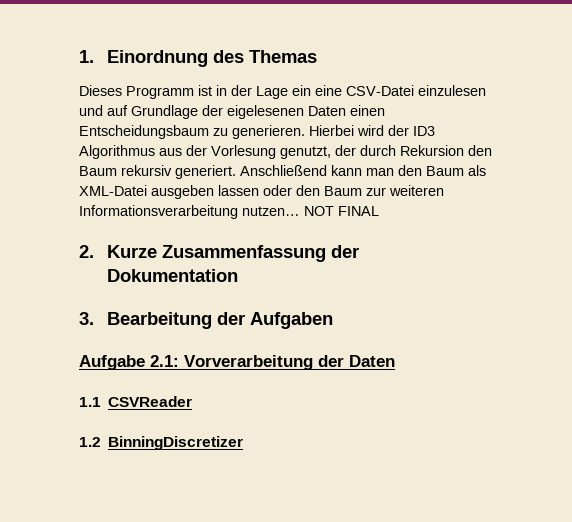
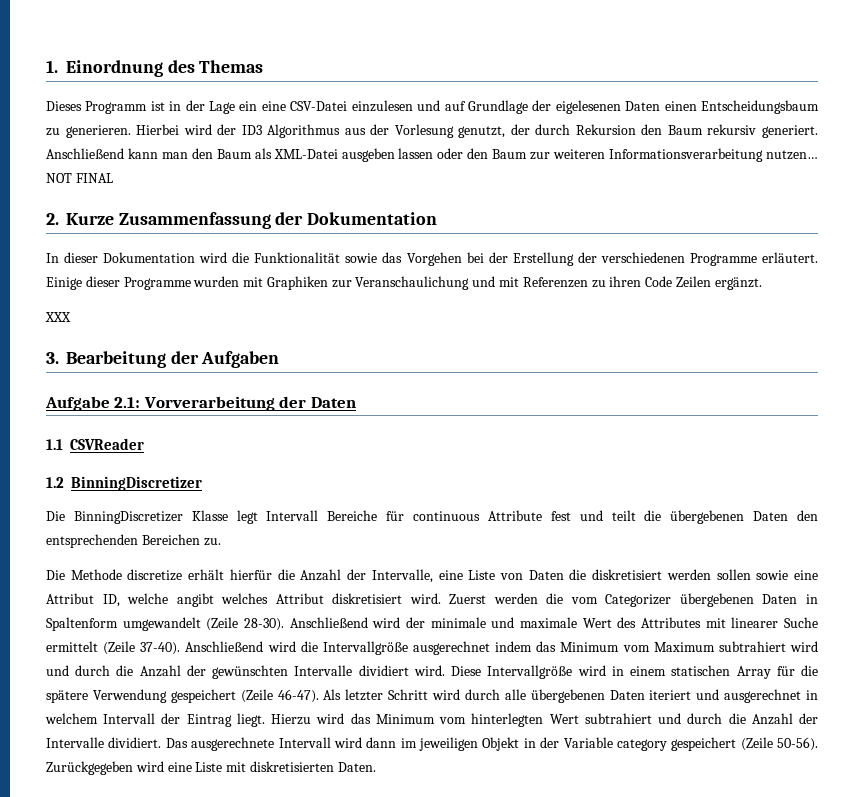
(238, 275) none -> [46,252,819,266] [46,276,762,290] [45,312,71,322] // In dieser Dokumentation wird die Funktionalität sowie das Vorgehen bei der Erstellung der verschiedenen Programme erläutert. Einige dieser Programme wurden mit Graphiken zur Veranschaulichung und mit Referenzen zu ihren Code Zeilen ergänzt. // XXX
(244, 443) none -> [46,510,819,524] [46,534,221,548] [46,569,818,583] [46,593,818,607] [46,617,818,631] [46,641,818,655] [46,665,819,679] [46,689,818,703] [45,713,819,727] [46,737,818,751] [46,761,376,775] // Die BinningDiscretizer Klasse legt Intervall Bereiche für continuous Attribute fest und teilt die übergebenen Daten den entsprechenden Bereichen zu. // Die Methode discretize erhält hierfür die Anzahl der Intervalle, eine Liste von Daten die diskretisiert werden sollen sowie eine Attribut ID, welche angibt welches Attribut diskretisiert wird. Zuerst werden die vom Categorizer übergebenen Daten in Spaltenform umgewandelt (Zeile 28-30). Anschließend wird der minimale und maximale Wert des Attributes mit linearer Suche ermittelt (Zeile 37-40). Anschließend wird die Intervallgröße ausgerechnet indem das Minimum vom Maximum subtrahiert wird und durch die Anzahl der gewünschten Intervalle dividiert wird. Diese Intervallgröße wird in einem statischen Array für die spätere Verwendung gespeichert (Zeile 46-47). Als letzter Schritt wird durch alle übergebenen Daten iteriert und ausgerechnet in welchem Intervall der Eintrag liegt. Hierzu wird das Minimum vom hinterlegten Wert subtrahiert und durch die Anzahl der Intervalle dividiert. Das ausgerechnete Intervall wird dann im jeweiligen Objekt in der Variable category gespeichert (Zeile 50-56). Zurückgegeben wird eine Liste mit diskretisierten Daten.

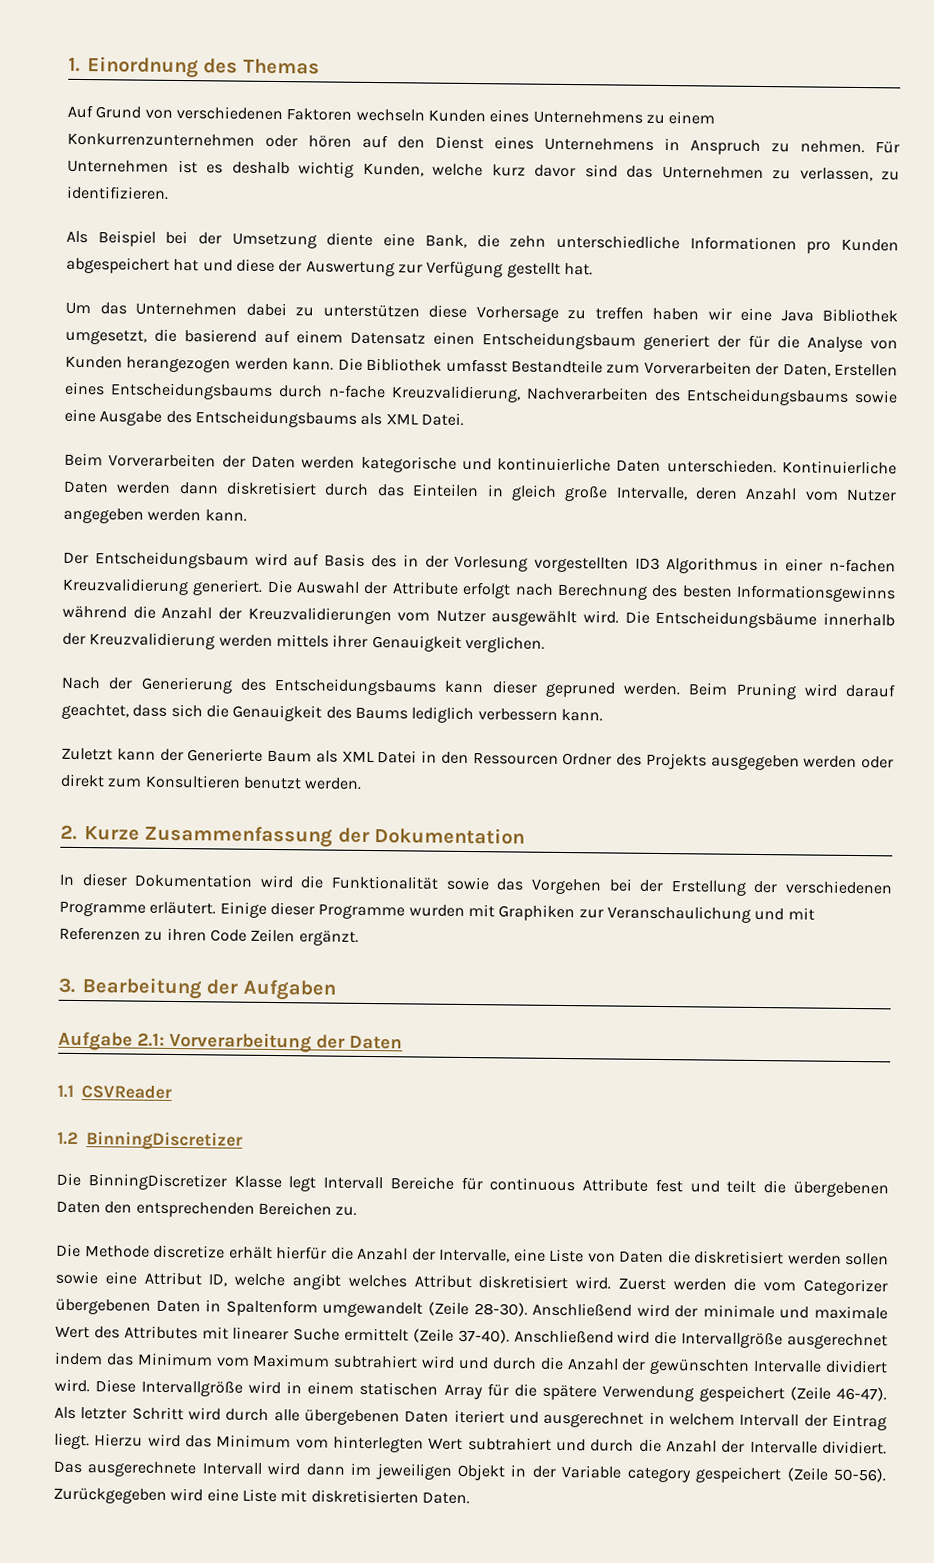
[46,100,819,114] [46,124,818,138] [46,148,818,162] [46,173,113,183] Dieses Programm ist in der Lage ein eine CSV-Datei einzulesen und auf Grundlage der eigelesenen Daten einen Entscheidungsbaum zu generieren. Hierbei wird der ID3 Algorithmus aus der Vorlesung genutzt, der durch Rekursion den Baum rekursiv generiert. Anschließend kann man den Baum als XML-Datei ausgeben lassen oder den Baum zur weiteren Informationsverarbeitung nutzen… NOT FINAL -> [67,104,716,125] [67,132,900,155] [67,159,900,182] [66,185,169,200] [66,230,900,254] [66,256,593,278] [65,301,898,323] [65,328,898,353] [65,355,898,377] [64,381,898,406] [64,408,464,428] [64,452,897,475] [63,480,897,502] [63,507,247,524] [63,551,897,574] [62,577,897,603] [62,605,895,629] [62,632,545,653] [61,676,896,700] [61,703,603,724] [61,747,894,771] [60,773,363,790] Auf Grund von verschiedenen Faktoren wechseln Kunden eines Unternehmens zu einem Konkurrenzunternehmen oder hören auf den Dienst eines Unternehmens in Anspruch zu nehmen. Für Unternehmen ist es deshalb wichtig Kunden, welche kurz davor sind das Unternehmen zu verlassen, zu identifizieren. // Als Beispiel bei der Umsetzung diente eine Bank, die zehn unterschiedliche Informationen pro Kunden abgespeichert hat und diese der Auswertung zur Verfügung gestellt hat. // Um das Unternehmen dabei zu unterstützen diese Vorhersage zu treffen haben wir eine Java Bibliothek umgesetzt, die basierend auf einem Datensatz einen Entscheidungsbaum generiert der für die Analyse von Kunden herangezogen werden kann. Die Bibliothek umfasst Bestandteile zum Vorverarbeiten der Daten, Erstellen eines Entscheidungsbaums durch n-fache Kreuzvalidierung, Nachverarbeiten des Entscheidungsbaums sowie eine Ausgabe des Entscheidungsbaums als XML Datei. // Beim Vorverarbeiten der Daten werden kategorische und kontinuierliche Daten unterschieden. Kontinuierliche Daten werden dann diskretisiert durch das Einteilen in gleich große Intervalle, deren Anzahl vom Nutzer angegeben werden kann. // Der Entscheidungsbaum wird auf Basis des in der Vorlesung vorgestellten ID3 Algorithmus in einer n-fachen Kreuzvalidierung generiert. Die Auswahl der Attribute erfolgt nach Berechnung des besten Informationsgewinns während die Anzahl der Kreuzvalidierungen vom Nutzer ausgewählt wird. Die Entscheidungsbäume innerhalb der Kreuzvalidierung werden mittels ihrer Genauigkeit verglichen. // Nach der Generierung des Entscheidungsbaums kann dieser gepruned werden. Beim Pruning wird darauf geachtet, dass sich die Genauigkeit des Baums lediglich verbessern kann. // Zuletzt kann der Generierte Baum als XML Datei in den Ressourcen Ordner des Projekts ausgegeben werden oder direkt zum Konsultieren benutzt werden.
[45,312,71,322] // XXX -> (359, 938) none

